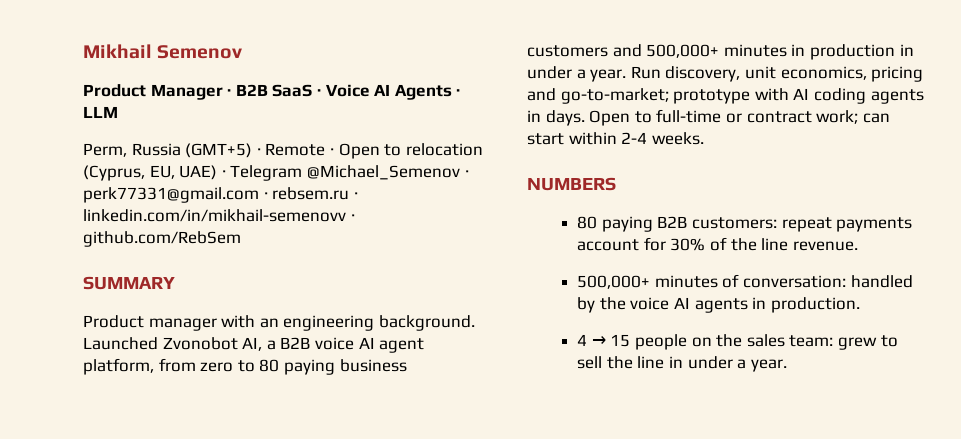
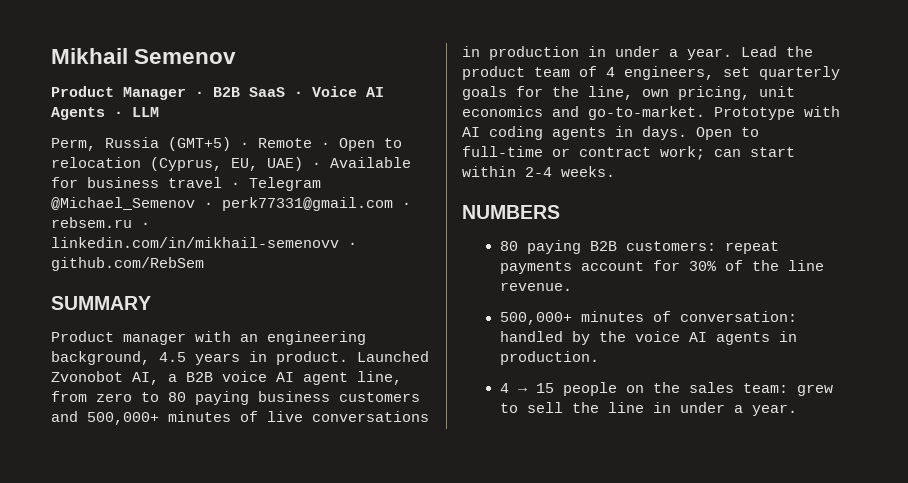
(226, 173) none -> [330,157,411,168] [51,177,240,188] Available for business travel ·
[378,315,475,331] background. -> [51,351,348,365] background, 4.5 years in product.
[83,358,154,375] platform, -> [357,371,402,385] line,
(787, 50) none -> [240,411,429,422] of live conversations
[630,66,924,82] [527,88,751,104] Run discovery, unit economics, pricing and go-to-market; prototype -> [741,46,813,57] [462,66,840,80] [462,86,795,100] [462,106,795,120] Lead the product team of 4 engineers, set quarterly goals for the line, own pricing, unit economics and go-to-market. Prototype

